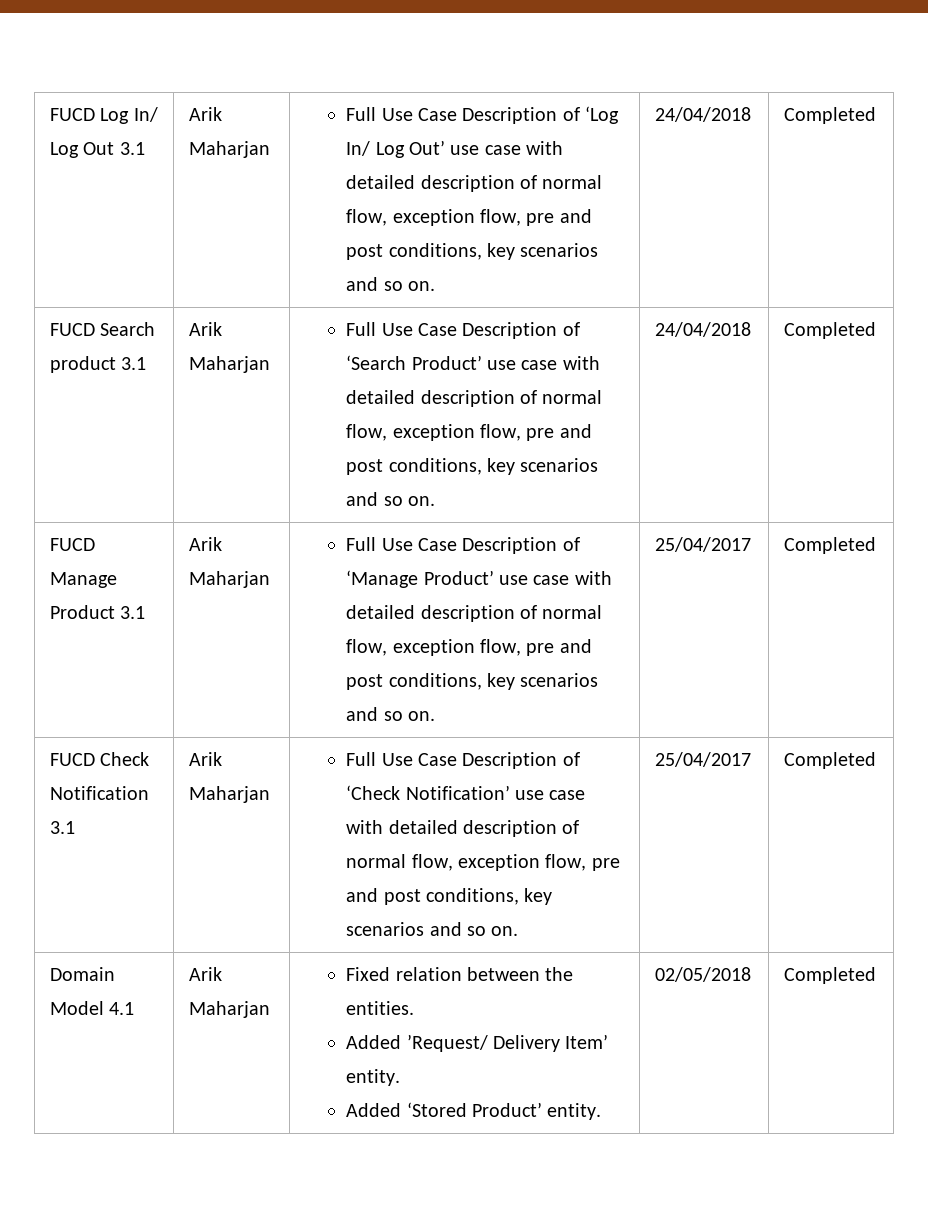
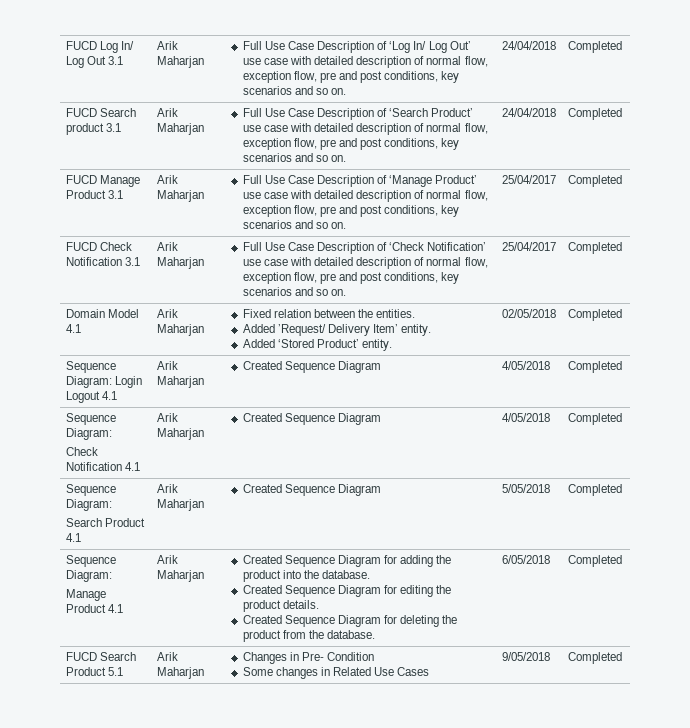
(876, 975) none -> [65,361,116,373] [65,376,142,388] [65,391,117,403] [156,361,178,370] [156,376,204,388] [242,361,382,373] [501,361,550,370] [567,361,622,373] [65,413,116,425] [65,428,112,440] [65,447,98,456] [65,462,140,471] [156,413,178,422] [156,428,204,440] [242,413,382,425] [501,413,550,422] [567,413,622,425] [65,484,116,496] [65,499,112,511] [65,518,145,527] [65,533,81,542] [156,484,178,493] [156,499,204,511] [242,484,382,496] [501,484,550,493] [567,484,622,496] [65,555,116,567] [65,570,112,582] [65,589,106,601] [65,604,123,613] [156,555,178,564] [156,570,204,582] [242,555,452,567] [242,570,371,582] [242,585,452,597] [242,600,319,612] [242,615,458,627] [242,630,376,642] [501,555,550,564] [567,555,622,567] [65,652,136,661] [65,667,123,676] [156,652,178,661] [156,667,204,679] [242,652,375,664] [242,667,430,679] [501,652,550,661] [567,652,622,664] // Sequence Diagram: Login Logout 4.1 | Arik Maharjan | Created Sequence Diagram | 4/05/2018 | Completed // Sequence Diagram: // Check Notification 4.1 | Arik Maharjan | Created Sequence Diagram | 4/05/2018 | Completed // Sequence Diagram: // Search Product 4.1 | Arik Maharjan | Created Sequence Diagram | 5/05/2018 | Completed // Sequence Diagram: // Manage Product 4.1 | Arik Maharjan | Created Sequence Diagram for adding the product into the database. // Created Sequence Diagram for editing the product details. // Created Sequence Diagram for deleting the product from the database. | 6/05/2018 | Completed // FUCD Search Product 5.1 | Arik Maharjan | Changes in Pre- Condition // Some changes in Related Use Cases | 9/05/2018 | Completed

